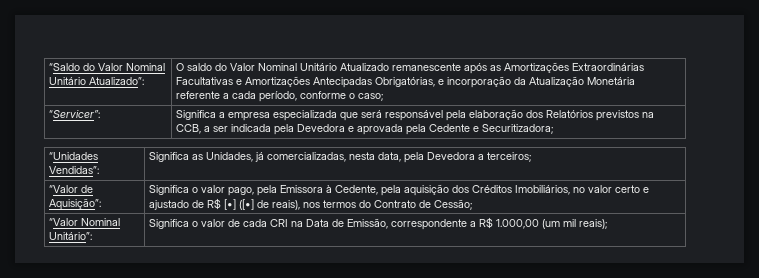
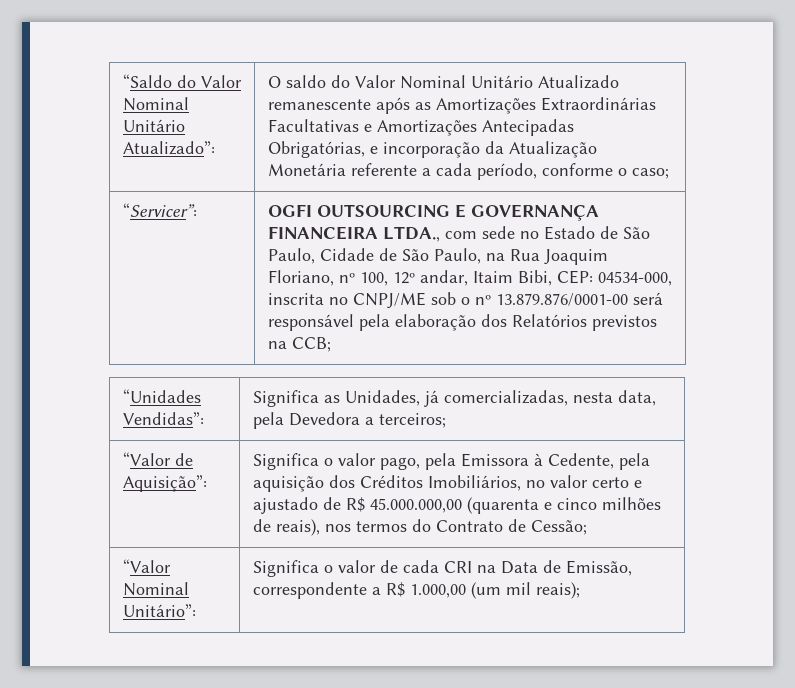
[176,110,359,121] Significa a empresa especializada que -> [267,204,599,221] [267,226,650,242] [267,248,608,265] [267,270,672,286] [267,292,628,309] OGFI OUTSOURCING E GOVERNANÇA FINANCEIRA LTDA., com sede no Estado de São Paulo, Cidade de São Paulo, na Rua Joaquim Floriano, nº 100, 12º andar, Itaim Bibi, CEP: 04534-000, inscrita no CNPJ/ME sob o nº 13.879.876/0001-00
[176,124,554,135] CCB, a ser indicada pela Devedora e aprovada pela Cedente e Securitizadora; -> [291,337,331,352] CCB;
[224,199,255,210] [•] ([•] -> [369,497,661,514] 45.000.000,00 (quarenta e cinco milhões

